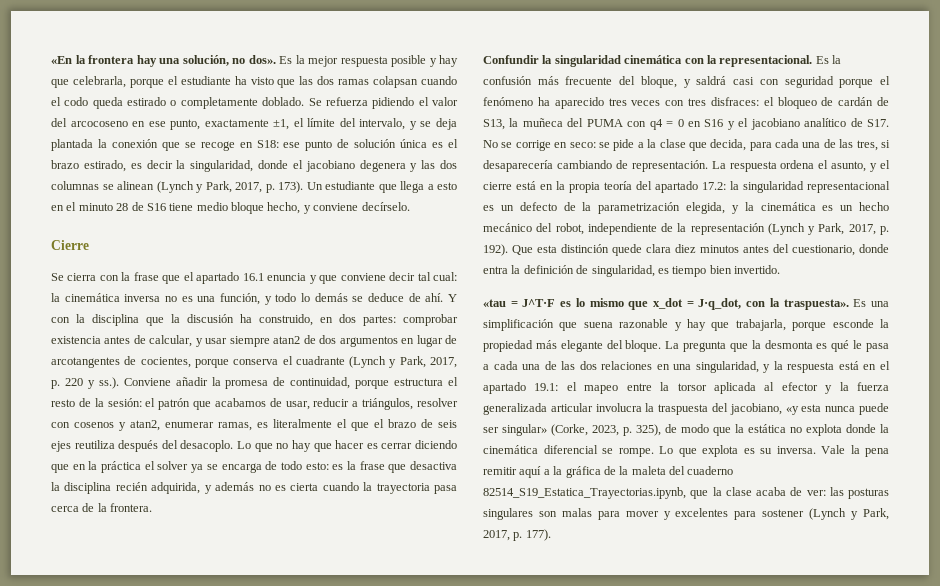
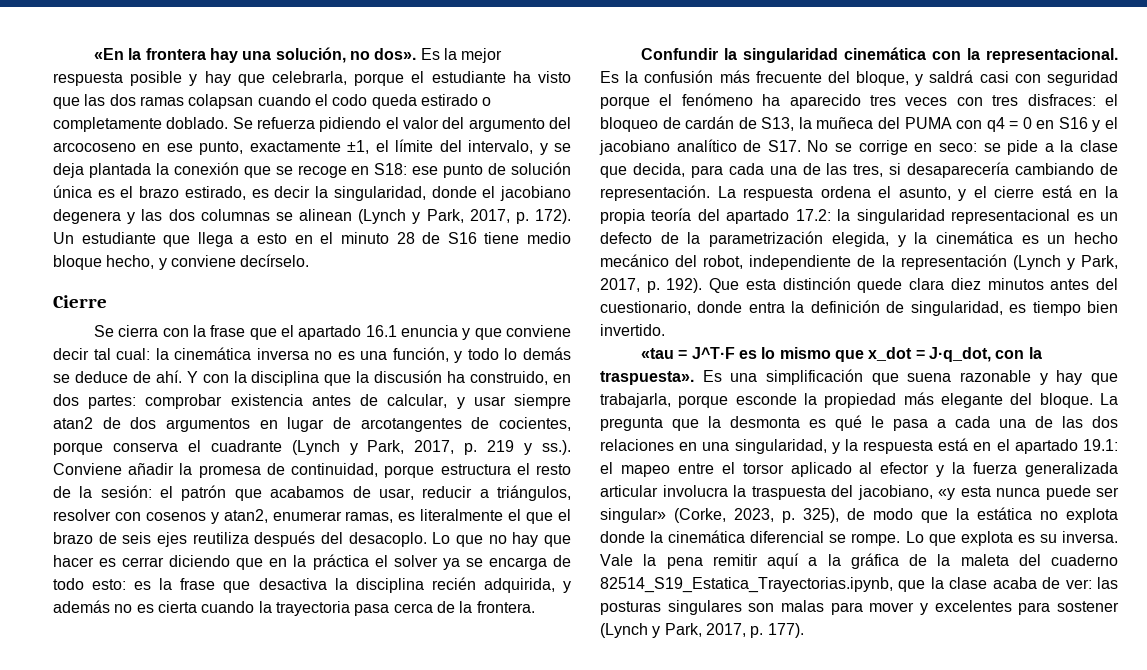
(67, 122) none -> [468,117,571,132] argumento del
[278,181,303,193] 173). -> [535,209,572,224] 172).
[64,378,83,386] 220 -> [487,440,515,452] 219
[660,382,756,394] la torsor aplicada -> [721,462,852,477] el torsor aplicado

